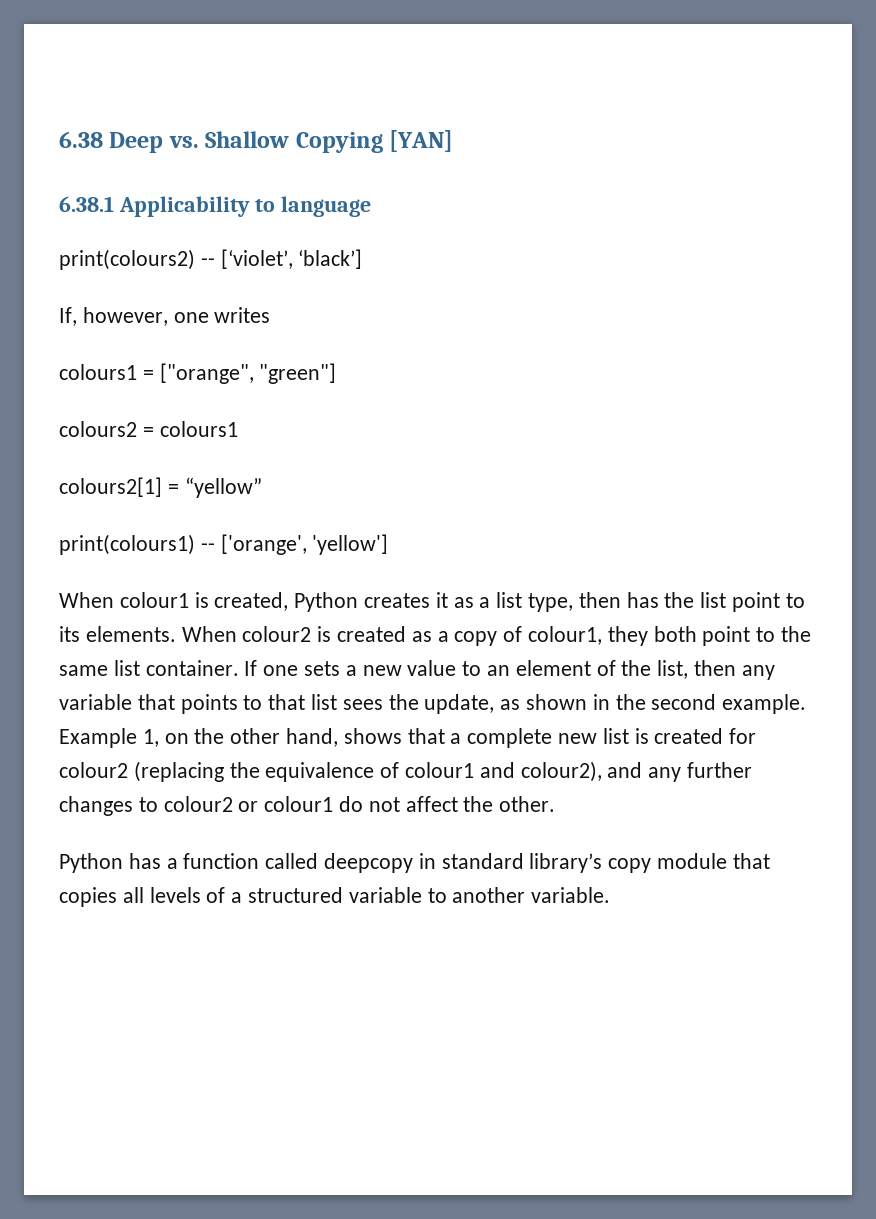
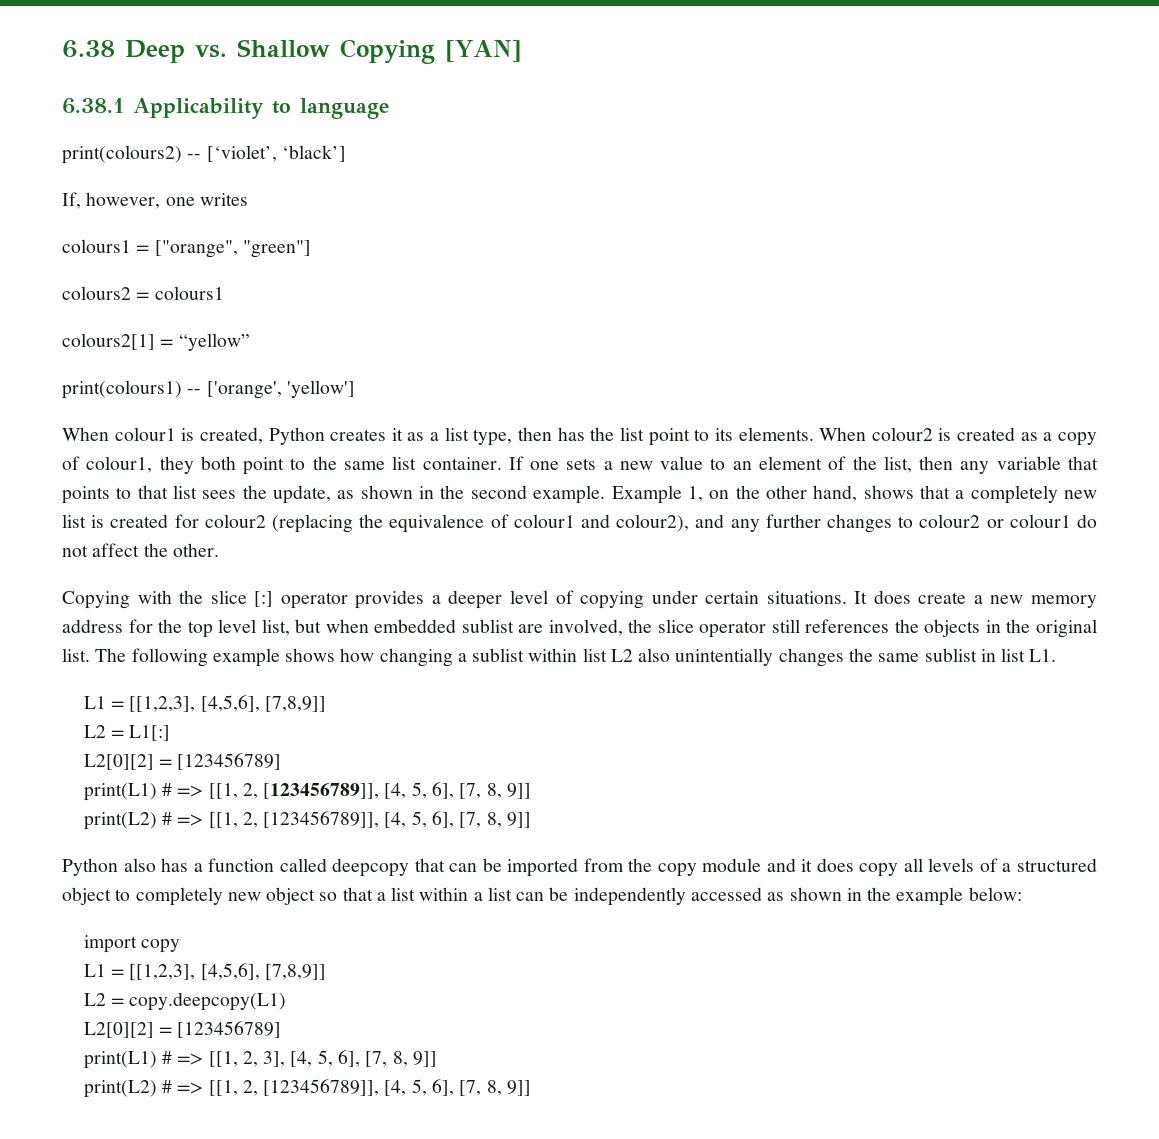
[467,728,553,748] complete -> [970,485,1058,504] completely
[59,853,123,873] // Python -> [62,590,1097,609] [62,619,1097,638] [62,648,1057,667] [83,695,326,712] [83,725,171,741] [83,753,282,770] [83,782,531,801] [83,811,531,830] [62,858,156,876] // Copying with the slice [:] operator provides a deeper level of copying under certain situations. It does create a new memory address for the top level list, but when embedded sublist are involved, the slice operator still references the objects in the original list. The following example shows how changing a sublist within list L2 also unintentially changes the same sublist in list L1. // L1 = [[1,2,3], [4,5,6], [7,8,9]] // L2 = L1[:] // L2[0][2] = [123456789] // print(L1) # => [[1, 2, [123456789]], [4, 5, 6], [7, 8, 9]] // print(L2) # => [[1, 2, [123456789]], [4, 5, 6], [7, 8, 9]] // Python also
[418,853,770,873] [59,887,117,907] in standard library’s copy module that copies -> [414,858,899,877] that can be imported from the copy module and it does copy
[348,887,611,903] variable to another variable. -> [62,887,1022,906] [83,935,181,953] [83,963,326,980] [83,992,287,1011] [83,1021,282,1038] [83,1050,437,1069] [83,1079,531,1098] object to completely new object so that a list within a list can be independently accessed as shown in the example below: // import copy // L1 = [[1,2,3], [4,5,6], [7,8,9]] // L2 = copy.deepcopy(L1) // L2[0][2] = [123456789] // print(L1) # => [[1, 2, 3], [4, 5, 6], [7, 8, 9]] // print(L2) # => [[1, 2, [123456789]], [4, 5, 6], [7, 8, 9]]

